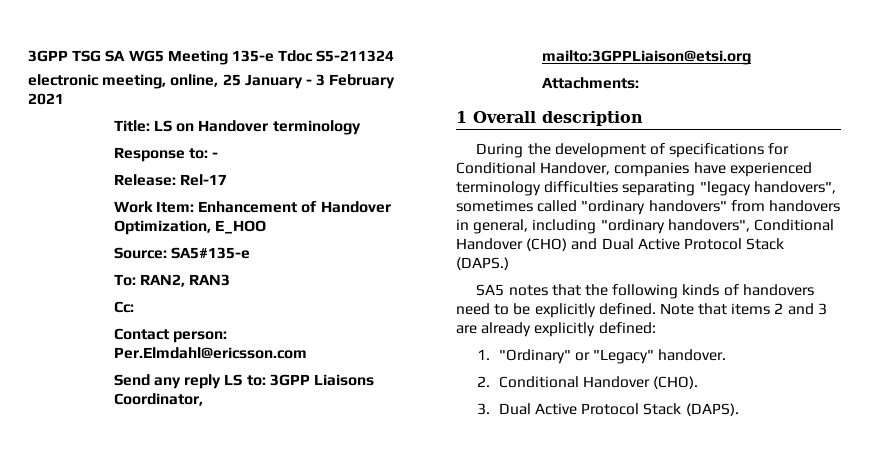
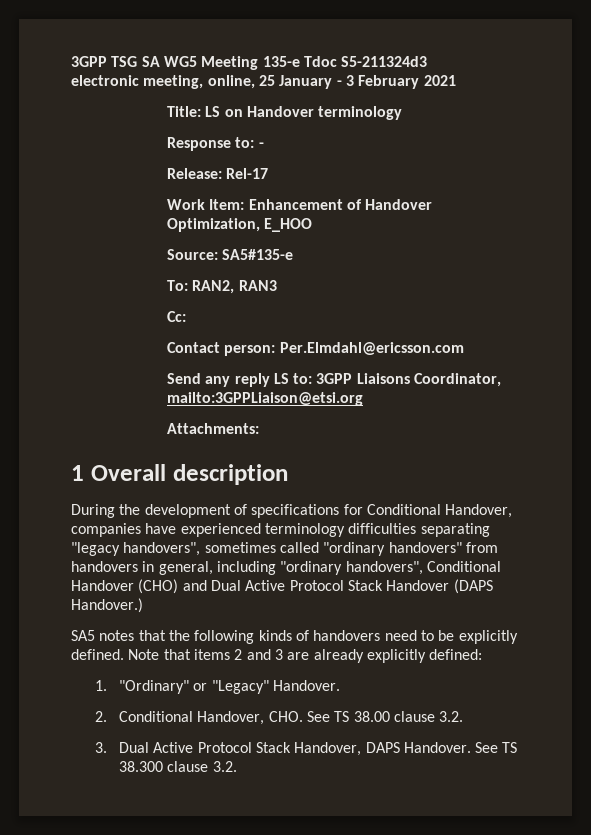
[316,50,395,62] S5-211324 -> [341,56,428,67] S5-211324d3
[456,257,509,270] (DAPS.) -> [386,579,493,594] [71,598,143,613] Handover (DAPS Handover.)
[658,349,727,361] handover. -> [272,680,340,691] Handover.
[583,376,699,389] Handover (CHO). -> [197,711,464,725] Handover, CHO. See TS 38.00 clause 3.2.
[685,403,739,416] (DAPS). -> [294,742,518,756] [118,761,237,772] Handover, DAPS Handover. See TS 38.300 clause 3.2.

